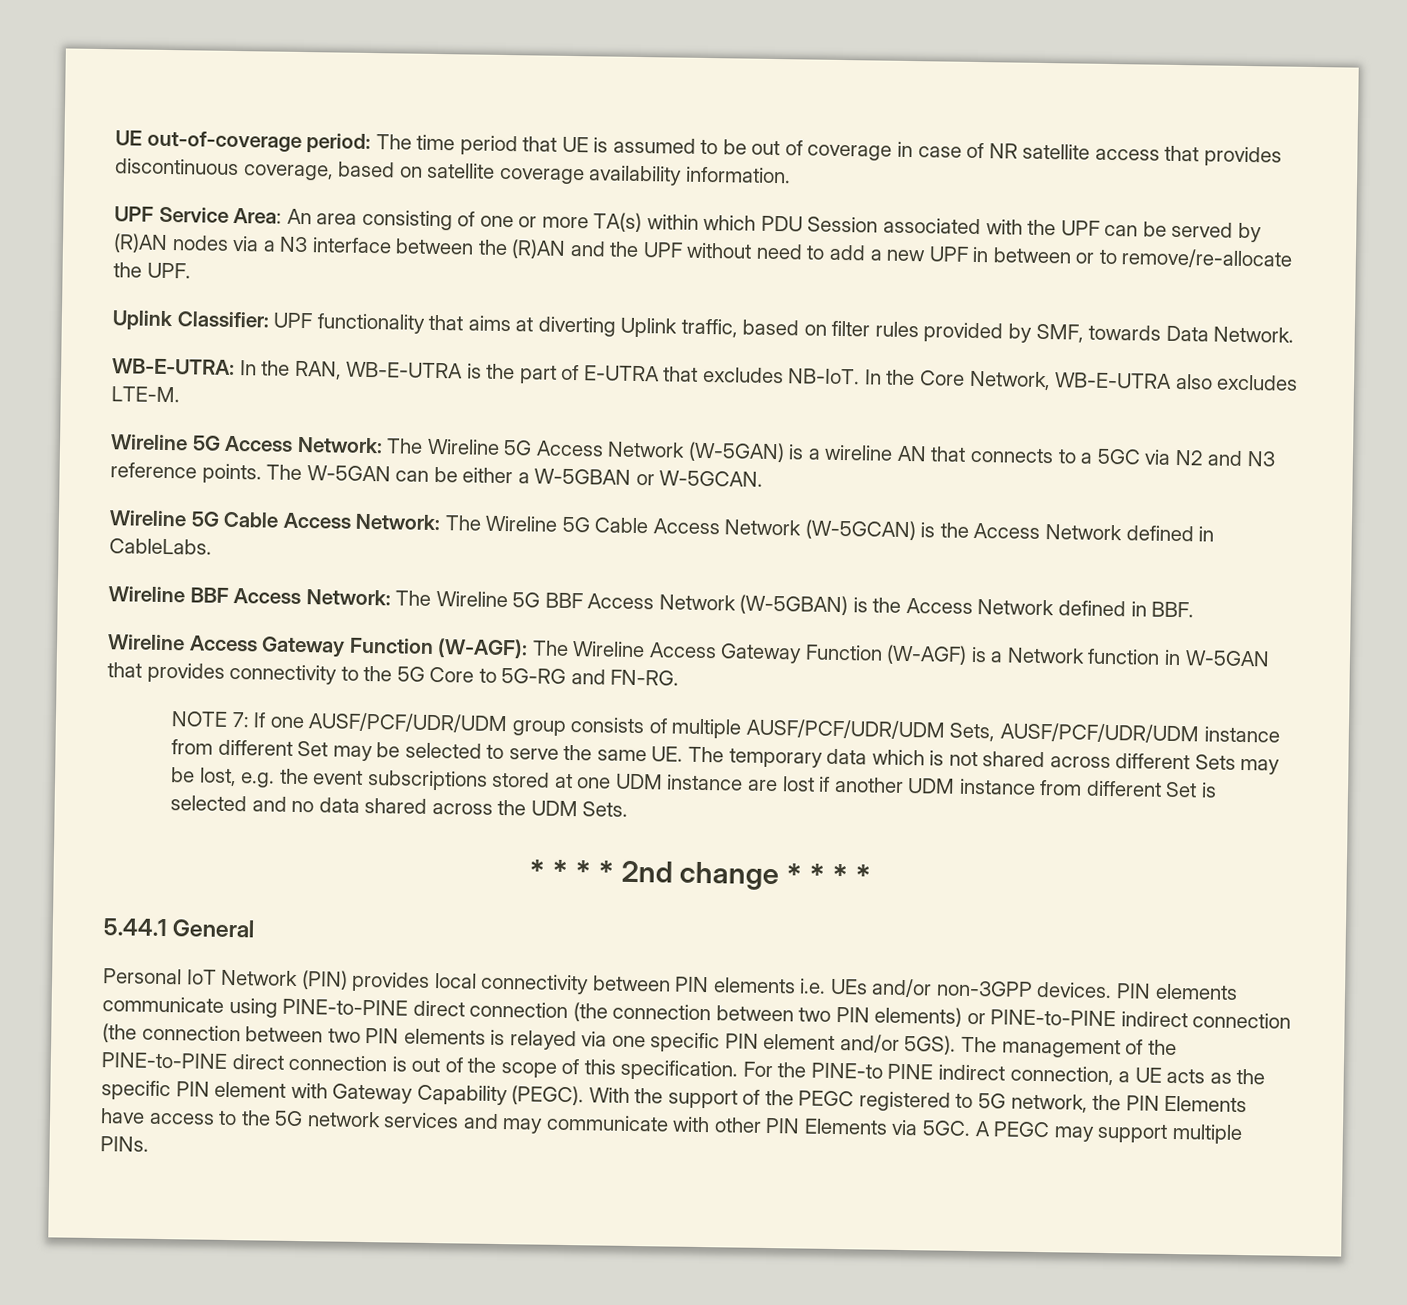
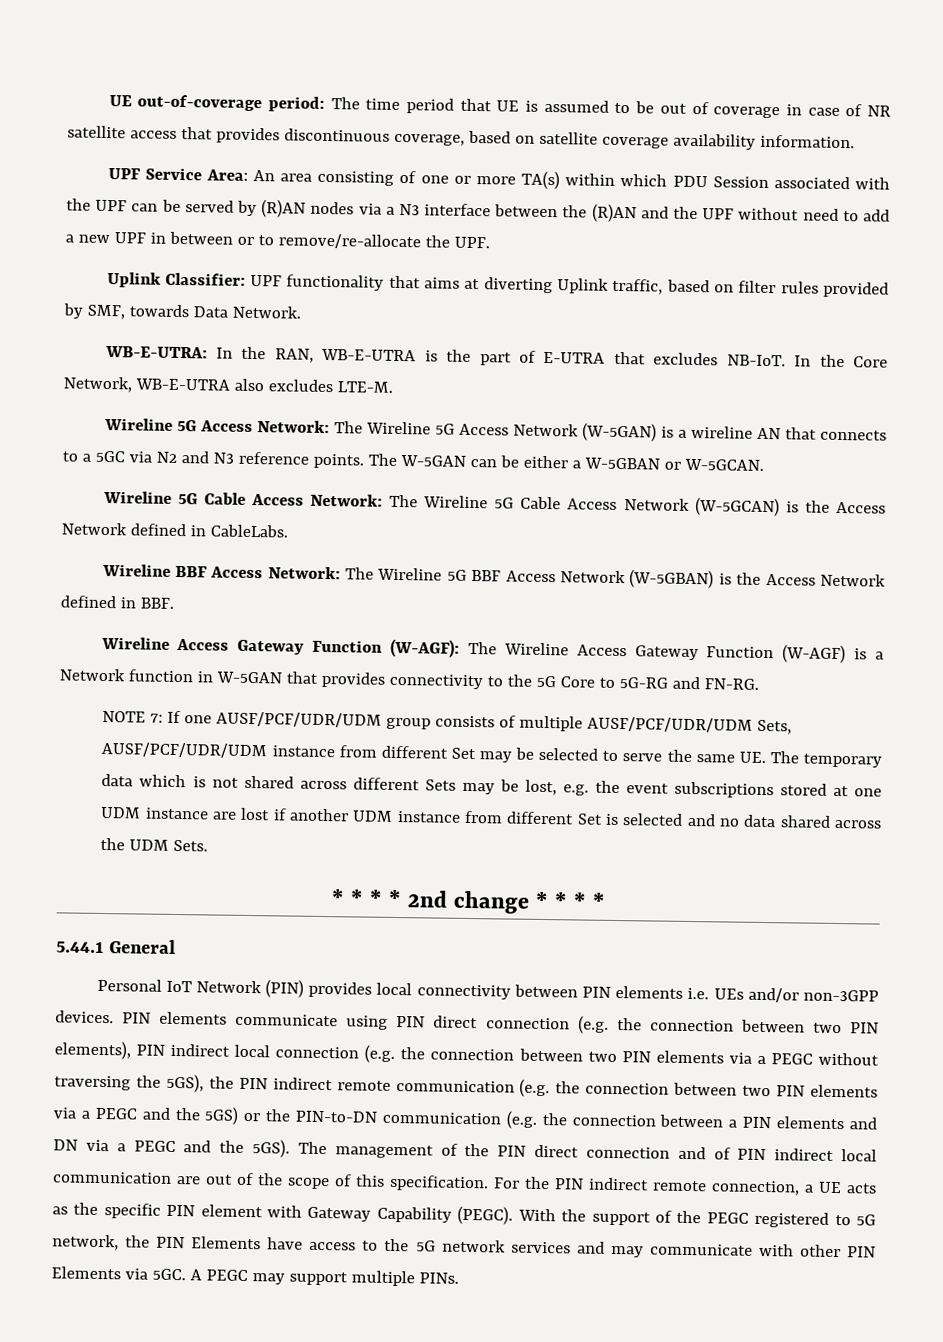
[282,998,1292,1029] [102,1023,900,1053] PINE-to-PINE direct connection (the connection between two PIN elements) or PINE-to-PINE indirect connection (the connection between two PIN elements is relayed via one specific PIN element and/or -> [396,1015,880,1034] [54,1040,880,1066] [54,1073,879,1098] [53,1106,877,1130] [53,1139,245,1153] PIN direct connection (e.g. the connection between two PIN elements), PIN indirect local connection (e.g. the connection between two PIN elements via a PEGC without traversing the 5GS), the PIN indirect remote communication (e.g. the connection between two PIN elements via a PEGC and the 5GS) or the PIN-to-DN communication (e.g. the connection between a PIN elements and DN via a PEGC and the
[101,1052,407,1072] PINE-to-PINE direct connection is -> [497,1144,878,1162] [53,1171,201,1185] PIN direct connection and of PIN indirect local communication are
[810,1062,1006,1081] PINE-to PINE indirect -> [554,1177,707,1192] PIN indirect remote

